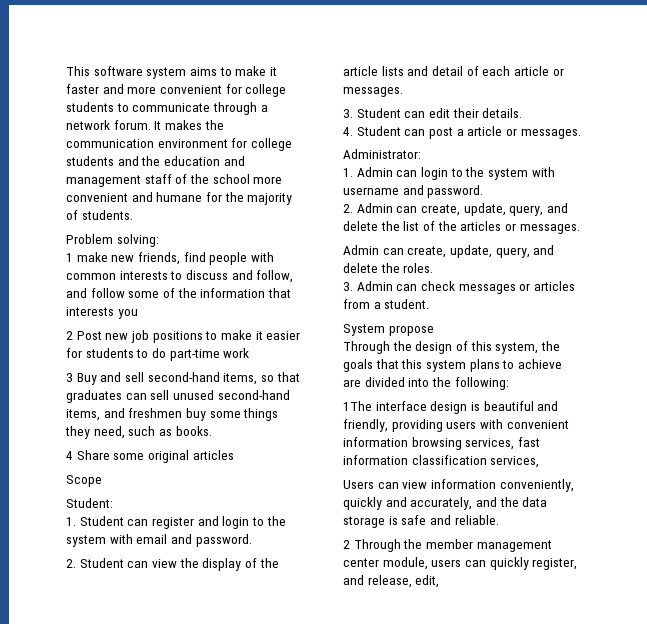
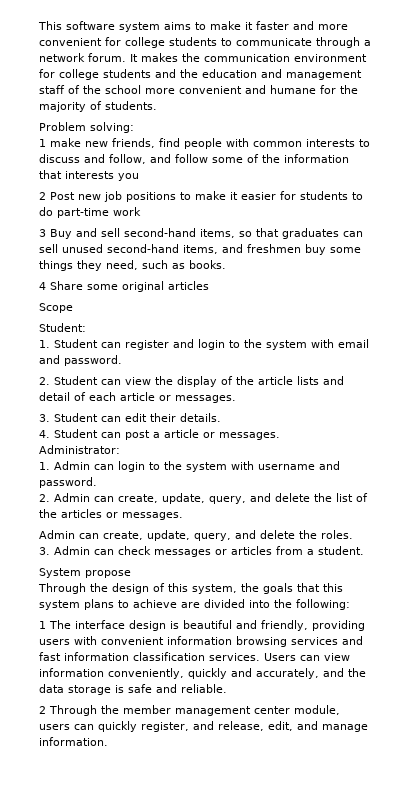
[343,401,372,411] 1The -> [39,620,71,629] 1 The
[465,438,515,450] services, -> [291,636,363,645] services and
[490,456,540,468] services, // -> [209,653,260,661] services.
(440, 581) none -> [297,721,368,732] [39,737,108,746] and manage information.

